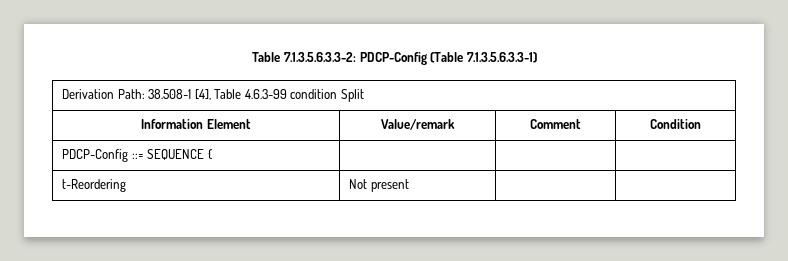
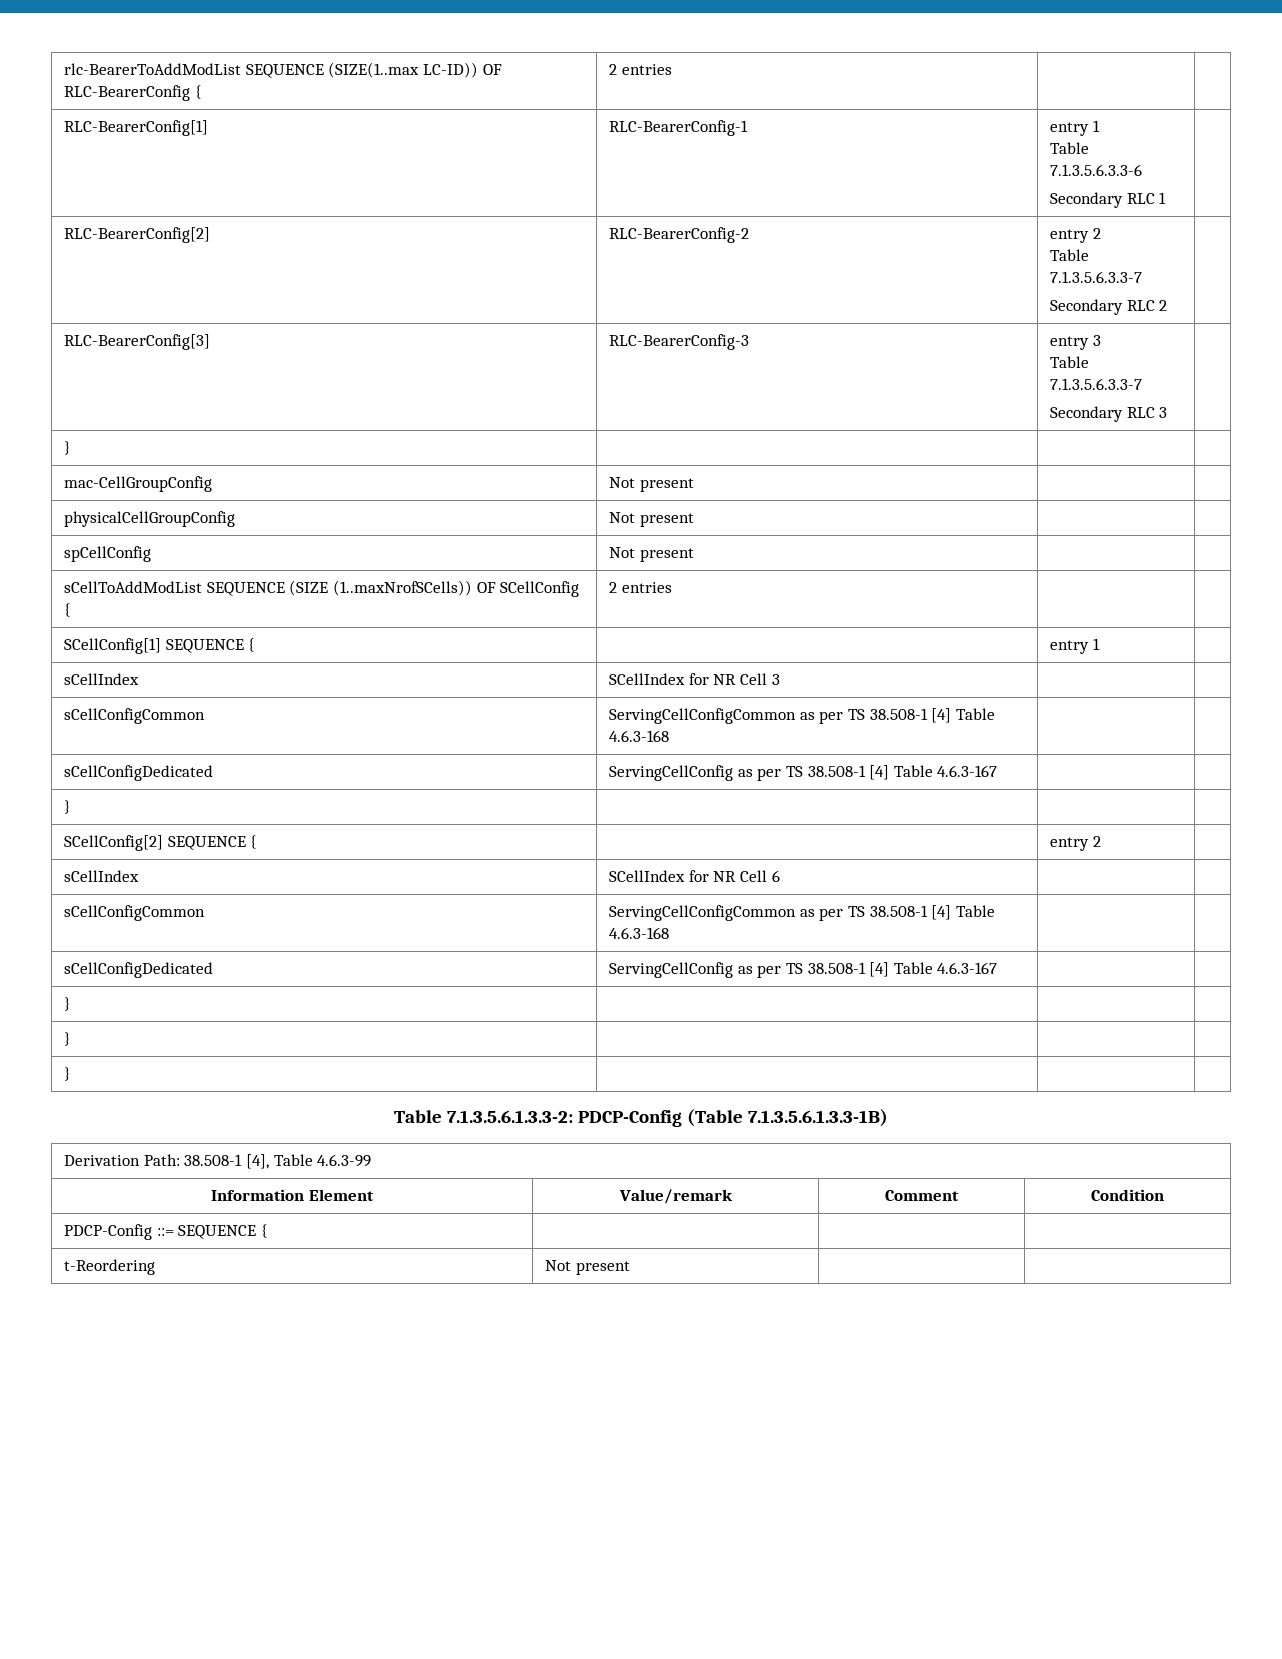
[251,52,356,62] Table 7.1.3.5.6.3.3-2: -> [64,62,502,78] [64,85,202,101] [609,64,672,75] [64,120,209,136] [609,120,749,136] [1050,120,1100,136] [1050,142,1090,154] [1050,164,1143,176] [1050,192,1167,208] [64,227,211,243] [609,227,750,243] [1050,228,1101,243] [1050,249,1090,261] [1050,271,1143,283] [1050,299,1168,315] [64,334,211,350] [609,334,750,350] [1050,335,1101,350] [1050,356,1090,368] [1050,378,1143,390] [1050,406,1168,422] [64,441,72,455] [64,476,213,492] [609,477,694,492] [64,511,236,527] [609,512,694,527] [64,546,152,562] [609,547,694,562] [64,580,580,597] [64,603,72,617] [609,582,672,593] [64,638,256,654] [1050,638,1100,654] [64,673,140,685] [609,673,780,685] [64,708,206,724] [609,708,995,724] [609,730,670,742] [64,765,214,781] [609,765,998,781] [64,800,72,814] [64,835,258,851] [1050,836,1101,851] [64,870,140,882] [609,870,780,882] [64,905,206,921] [609,905,995,921] [609,927,670,939] [64,962,214,978] [609,962,998,978] [64,997,72,1011] [64,1032,72,1046] [64,1067,72,1081] [393,1110,573,1123] rlc-BearerToAddModList SEQUENCE (SIZE(1..max LC-ID)) OF RLC-BearerConfig { | 2 entries | | // RLC-BearerConfig[1] | RLC-BearerConfig-1 | entry 1 // Table 7.1.3.5.6.3.3-6 // Secondary RLC 1 | // RLC-BearerConfig[2] | RLC-BearerConfig-2 | entry 2 // Table 7.1.3.5.6.3.3-7 // Secondary RLC 2 | // RLC-BearerConfig[3] | RLC-BearerConfig-3 | entry 3 // Table 7.1.3.5.6.3.3-7 // Secondary RLC 3 | // } | | | // mac-CellGroupConfig | Not present | | // physicalCellGroupConfig | Not present | | // spCellConfig | Not present | | // sCellToAddModList SEQUENCE (SIZE (1..maxNrofSCells)) OF SCellConfig { | 2 entries | | // SCellConfig[1] SEQUENCE { | | entry 1 | // sCellIndex | SCellIndex for NR Cell 3 | | // sCellConfigCommon | ServingCellConfigCommon as per TS 38.508-1 [4] Table 4.6.3-168 | | // sCellConfigDedicated | ServingCellConfig as per TS 38.508-1 [4] Table 4.6.3-167 | | // } | | | // SCellConfig[2] SEQUENCE { | | entry 2 | // sCellIndex | SCellIndex for NR Cell 6 | | // sCellConfigCommon | ServingCellConfigCommon as per TS 38.508-1 [4] Table 4.6.3-168 | | // sCellConfigDedicated | ServingCellConfig as per TS 38.508-1 [4] Table 4.6.3-167 | | // } | | | // } | | | // } | | | // Table 7.1.3.5.6.1.3.3-2:
[466,52,537,63] 7.1.3.5.6.3.3-1) -> [748,1109,889,1127] 7.1.3.5.6.1.3.3-1B)
[290,89,364,102] condition Split -> (372, 1160) none

